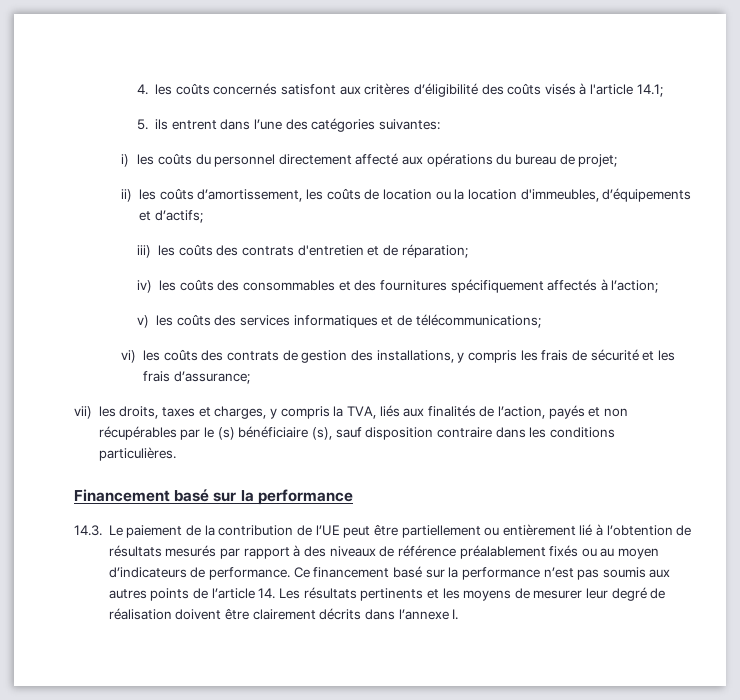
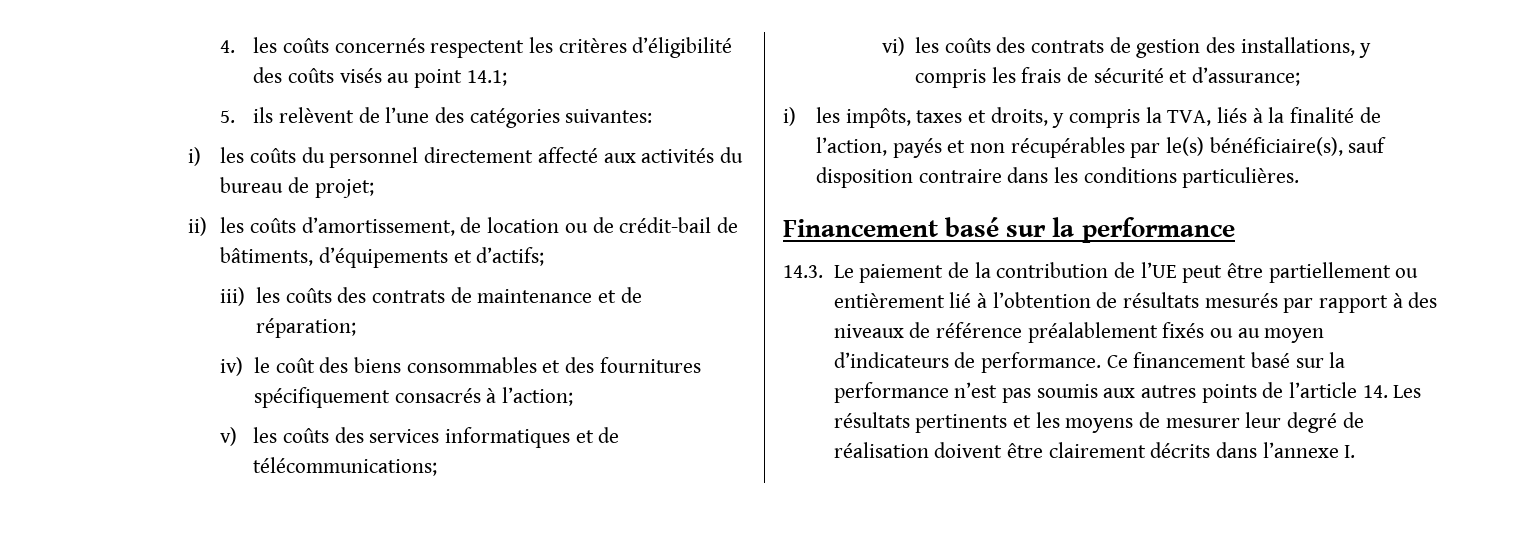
[280,84,361,95] satisfont aux -> [430,37,554,58] respectent les
[579,83,634,95] à l'article -> [387,69,463,88] au point
[171,119,251,130] entrent dans -> [279,107,380,123] relèvent de
[426,153,493,167] opérations -> [641,148,715,163] activités
[306,188,361,200] les coûts -> (455, 226) none
[454,189,599,202] la location d'immeubles, -> [592,217,738,233] [220,247,314,266] de crédit-bail de bâtiments,
[297,245,364,256] d'entretien -> [450,287,593,303] de maintenance
[159,279,240,291] les coûts des -> [253,357,401,373] le coût des biens
[547,279,598,291] affectés -> [394,388,481,403] consacrés
[657,350,675,361] [143,371,171,382] les frais -> (1188, 76) none
[74,406,159,419] vii) les droits, -> [783,107,911,128] i) les impôts,
[214,406,267,419] charges, -> [990,107,1048,126] droits,
[403,405,476,417] aux finalités -> [1252,107,1354,123] à la finalité
[204,426,332,440] le (s) bénéficiaire (s), -> [1165,137,1343,156] le(s) bénéficiaire(s),

